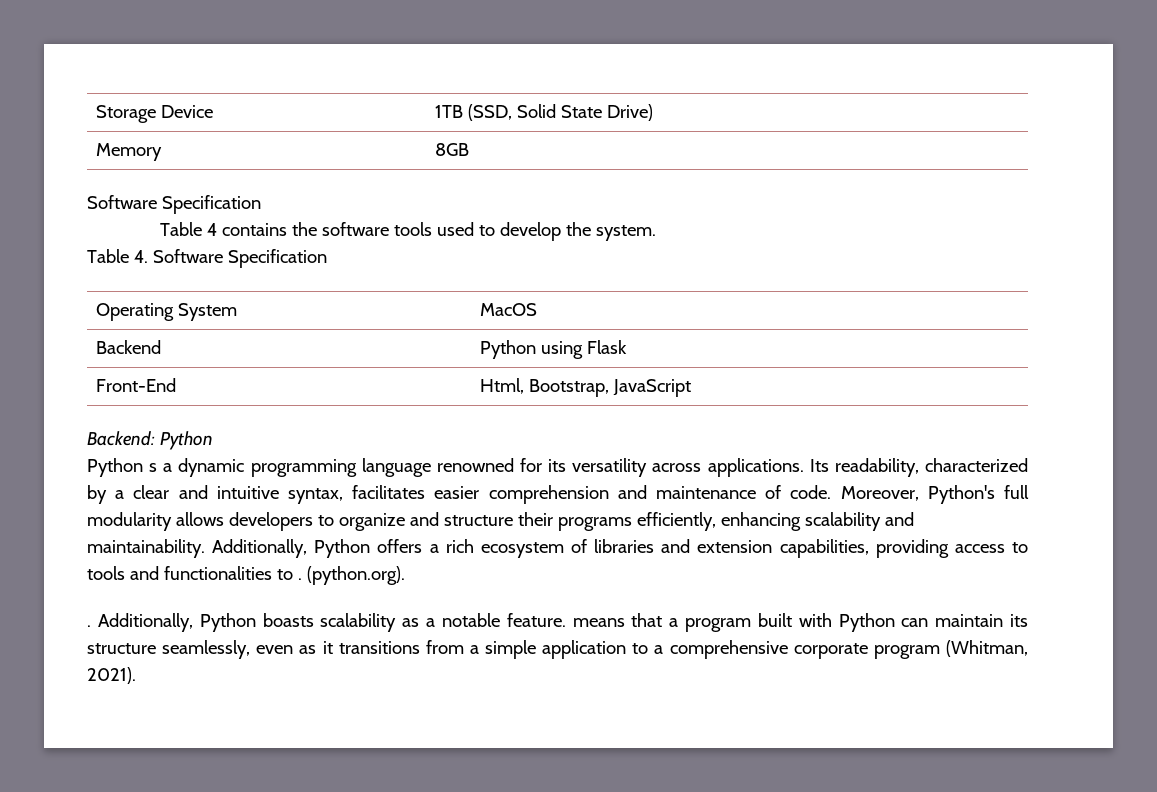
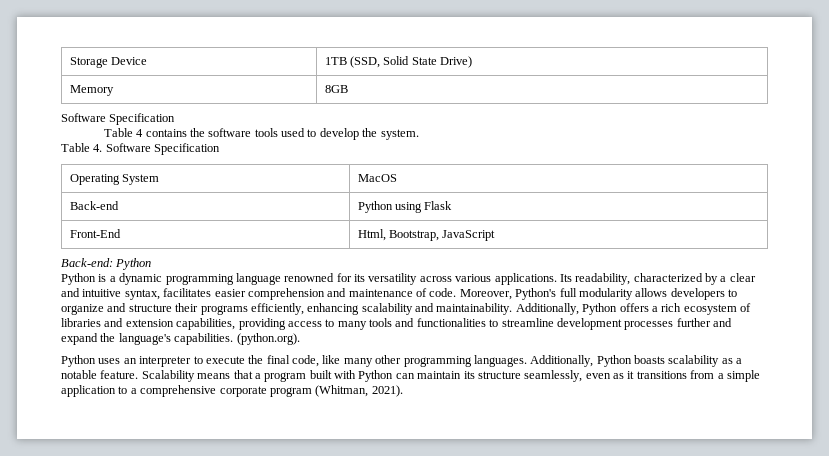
[95,340,161,354] Backend -> [69,201,119,210] Back-end
[87,431,155,446] Backend: -> [61,258,113,267] Back-end:
[149,463,158,472] s -> [98,274,107,282] is
(702, 467) none -> [455,274,492,282] various
(1028, 547) none -> [337,321,367,330] many
[297,566,405,585] [87,625,91,627] . (python.org). // . -> [501,318,732,330] [61,333,300,345] [61,355,527,367] streamline development processes further and expand the language's capabilities. (python.org). // Python uses an interpreter to execute the final code, like many other programming languages.
(566, 620) none -> [141,370,195,382] Scalability

